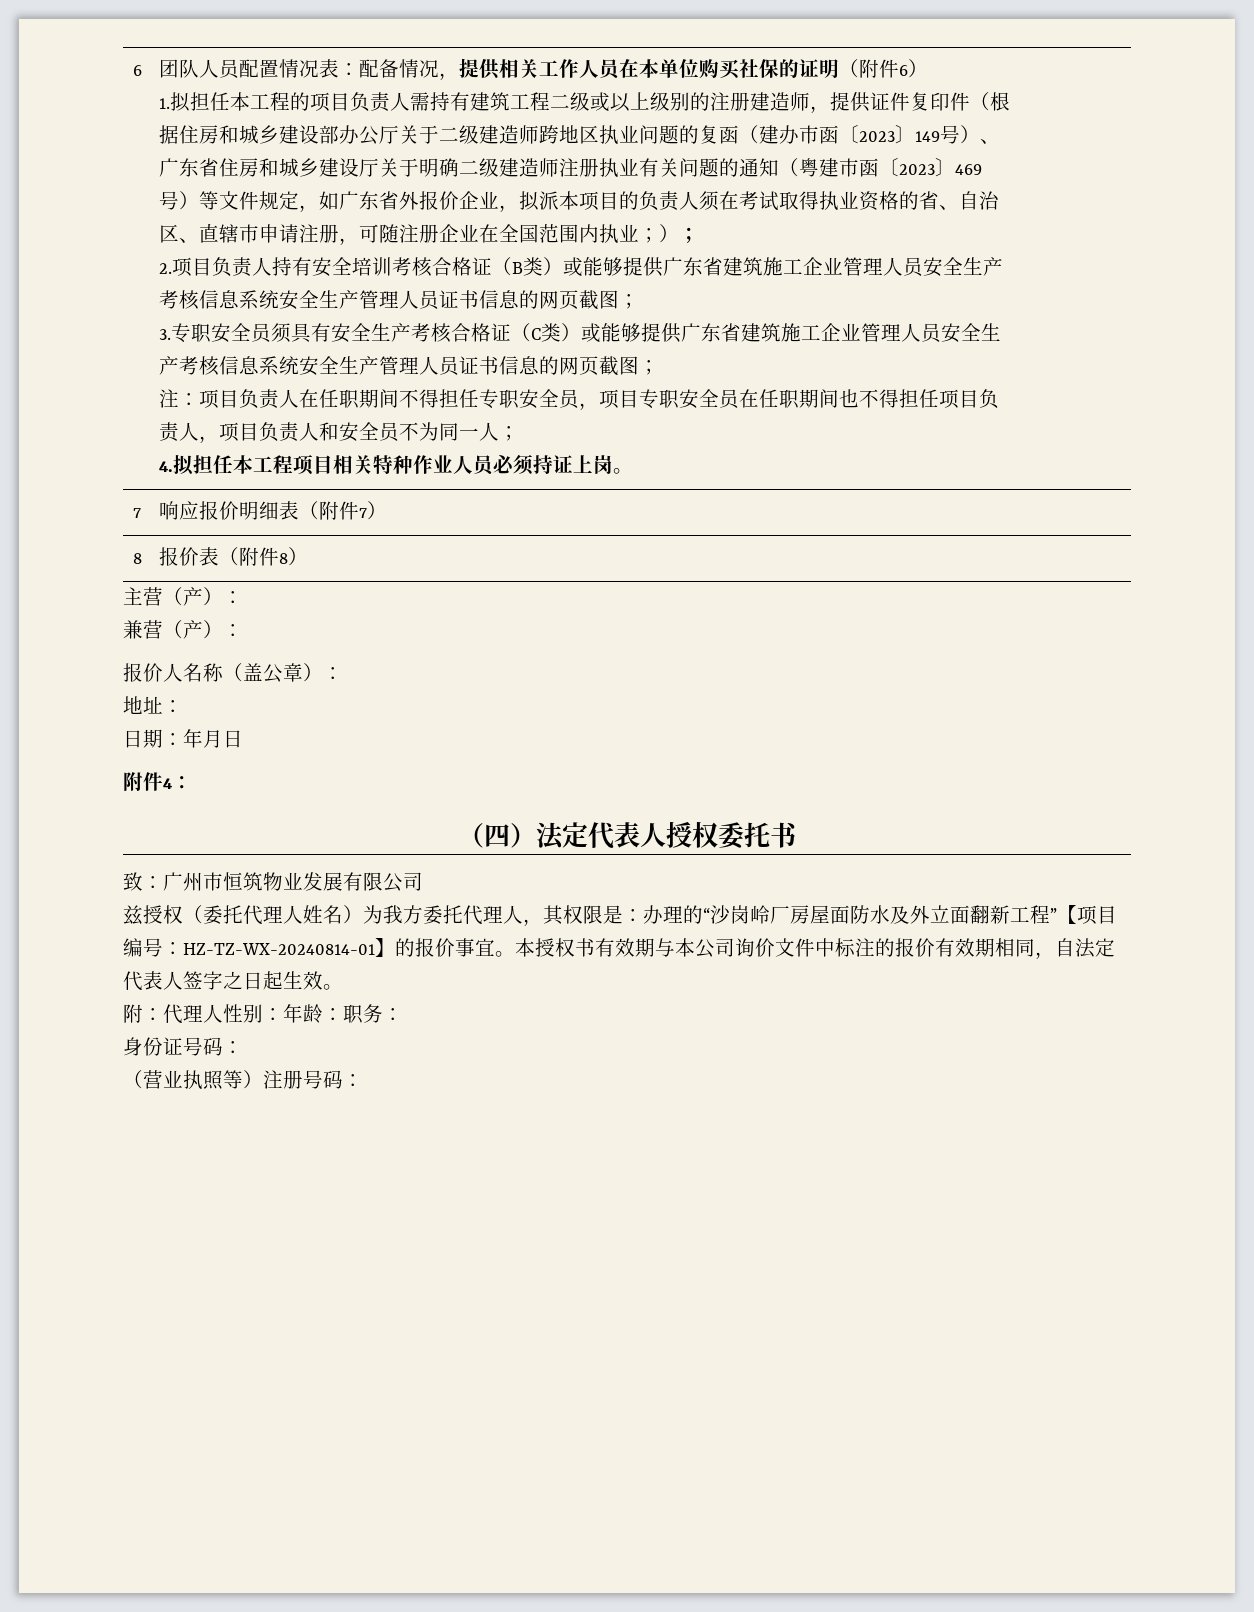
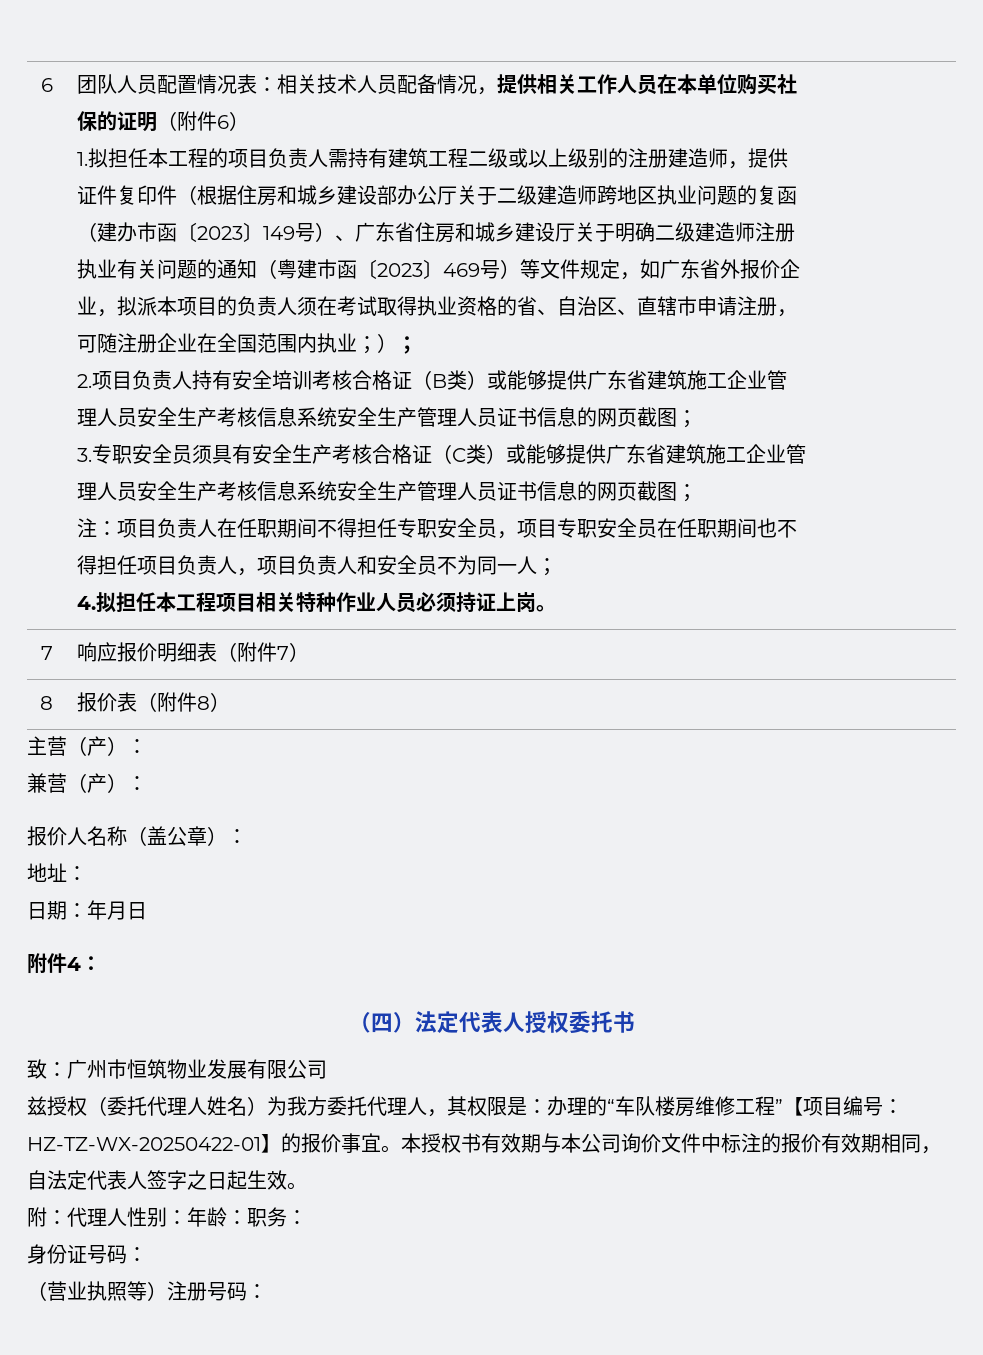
(359, 69) none -> [277,74,398,94] 相关技术人员
[710,905,1010,924] 沙岗岭厂房屋面防水及外立面翻新 -> [615,1096,735,1117] 车队楼房维修
[183,943,375,955] HZ-TZ-WX-20240814-01 -> [27,1137,261,1151] HZ-TZ-WX-20250422-01

